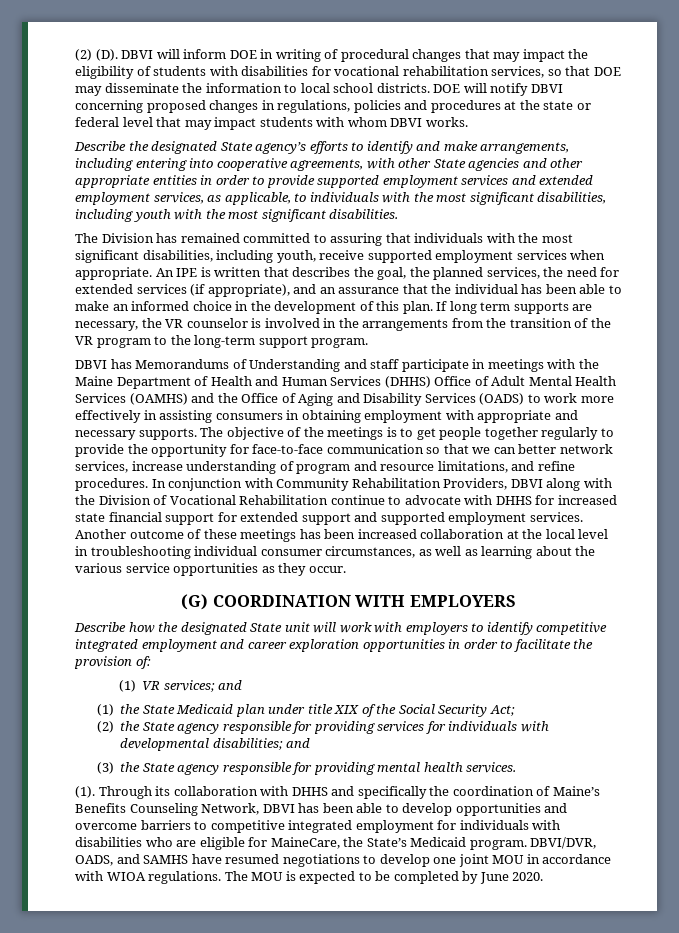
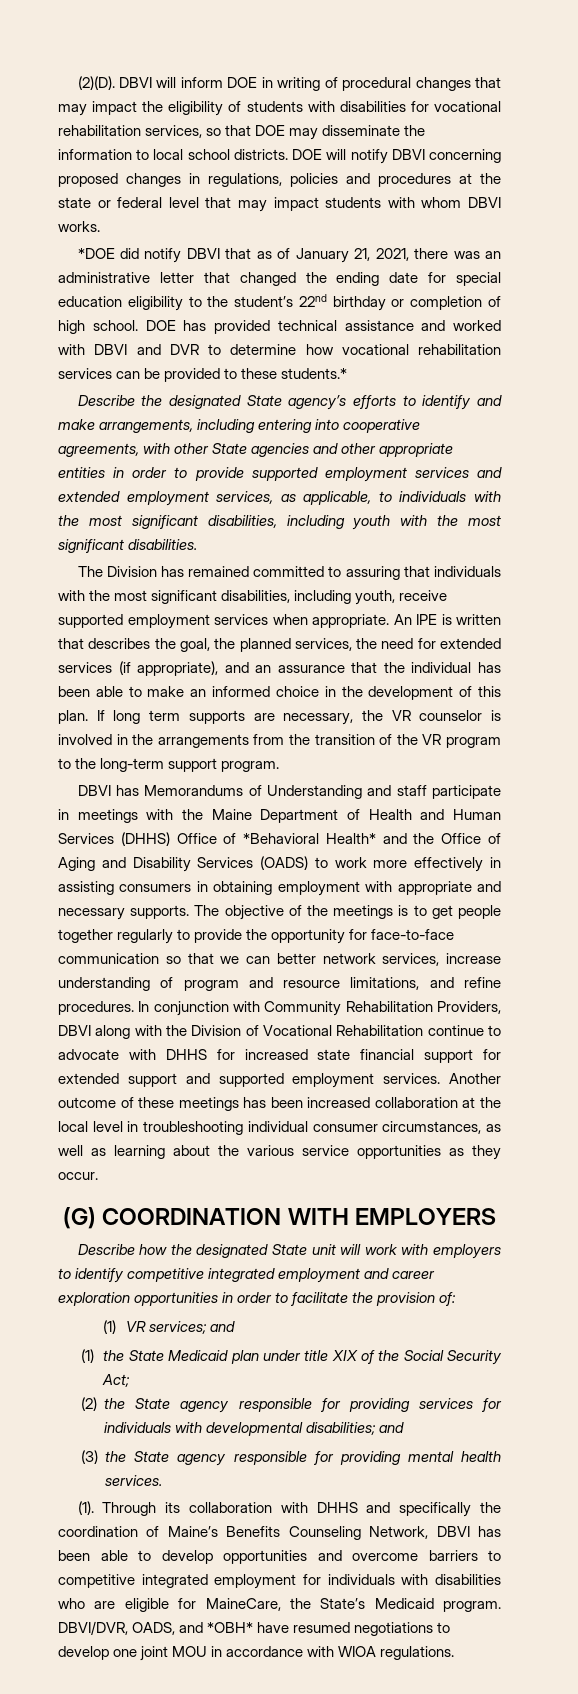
[75,49,118,61] (2) (D). -> [77,76,115,90] (2)(D).
(468, 122) none -> [77,248,501,263] [58,272,501,286] [58,294,501,311] [58,320,501,334] [58,344,501,355] [58,368,348,382] // *DOE did notify DBVI that as of January 21, 2021, there was an administrative letter that changed the ending date for special education eligibility to the student’s 22nd birthday or completion of high school. DOE has provided technical assistance and worked with DBVI and DVR to determine how vocational rehabilitation services can be provided to these students.*
[491,376,617,386] [75,393,188,405] Adult Mental Health Services (OAMHS) -> [243,833,376,844] *Behavioral Health*
[143,855,189,864] SAMHS -> [207,1622,254,1633] *OBH*
[224,871,544,884] The MOU is expected to be completed by June 2020. -> (455, 1653) none

